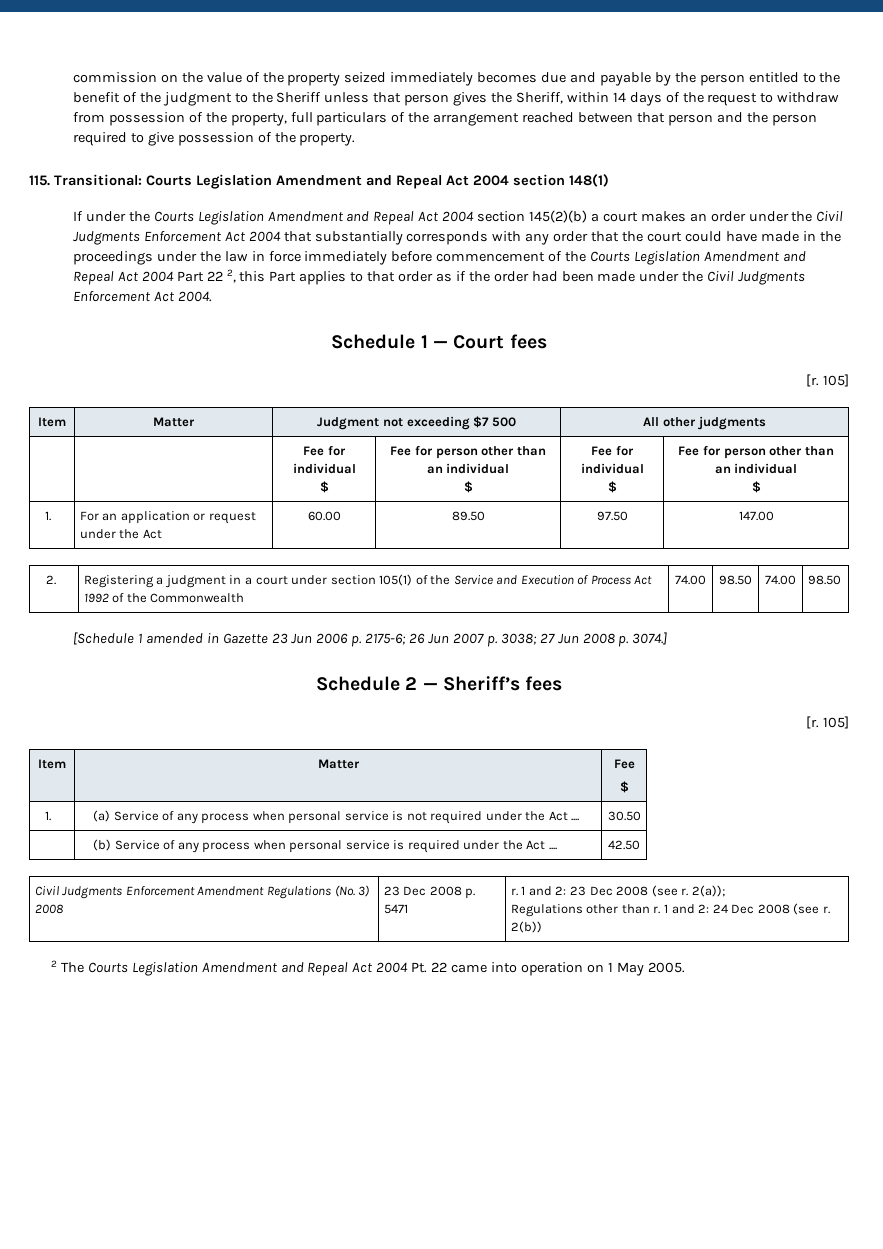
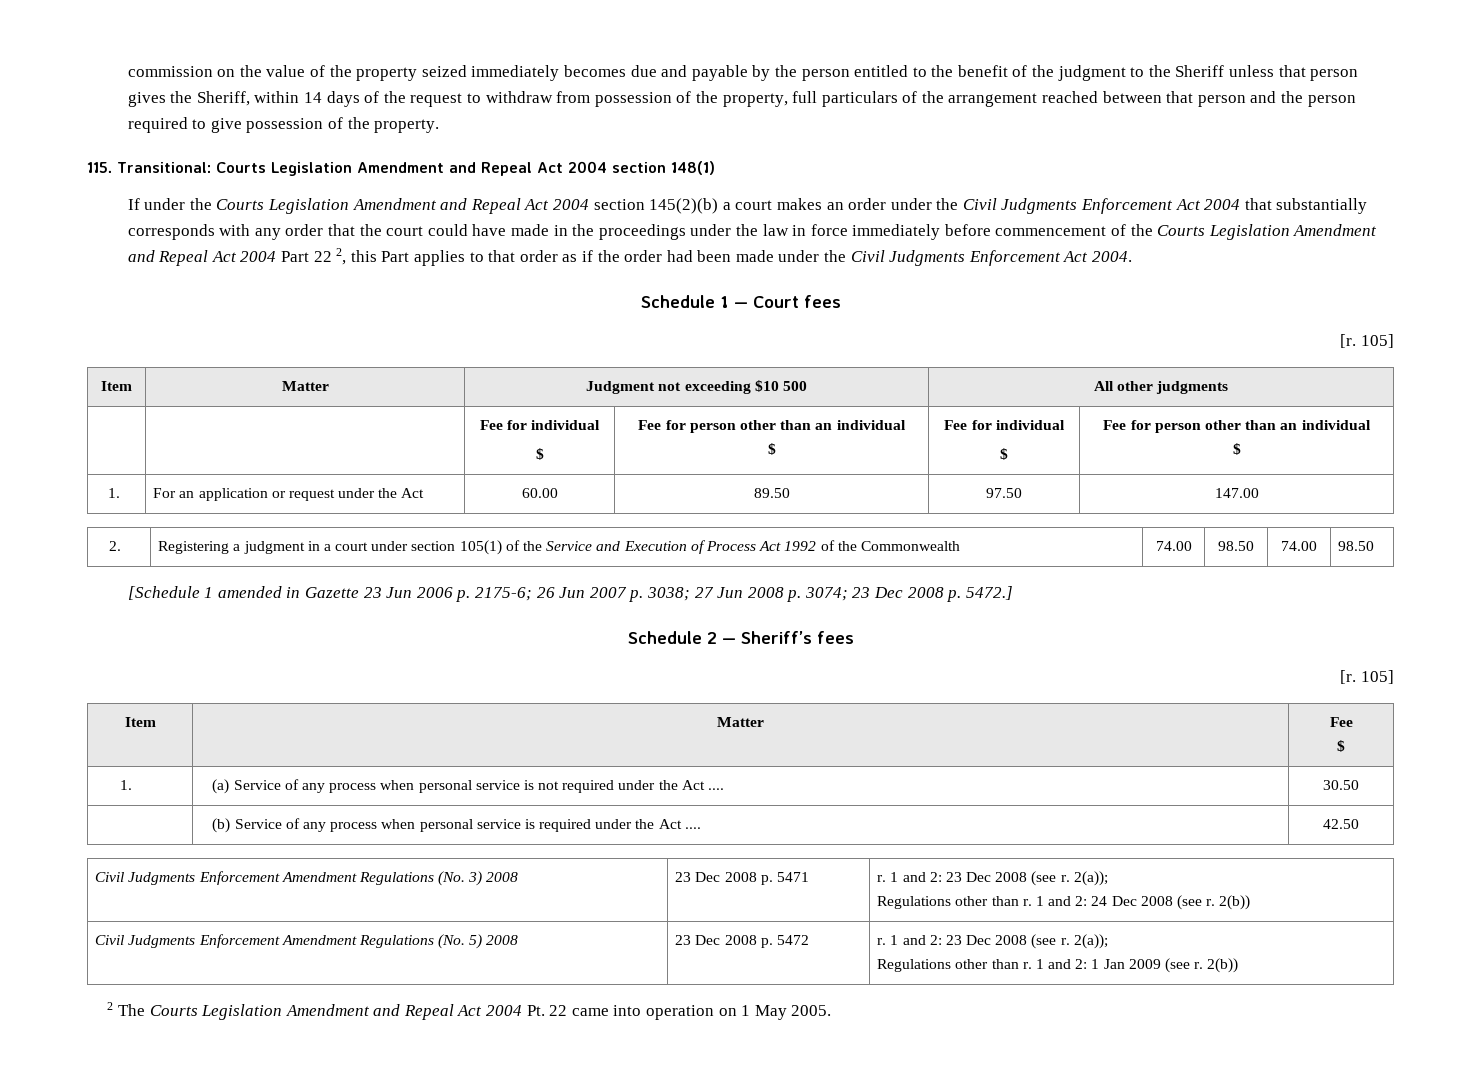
[473,416,490,428] $7 -> [754,380,779,392] $10
[632,632,668,645] 3074.] -> [804,586,1013,602] 3074; 23 Dec 2008 p. 5472.]
(542, 927) none -> [95,934,519,949] [675,935,809,948] [877,934,1108,949] [877,958,1239,973] // Civil Judgments Enforcement Amendment Regulations (No. 5) 2008 | 23 Dec 2008 p. 5472 | r. 1 and 2: 23 Dec 2008 (see r. 2(a)); // Regulations other than r. 1 and 2: 1 Jan 2009 (see r. 2(b))

